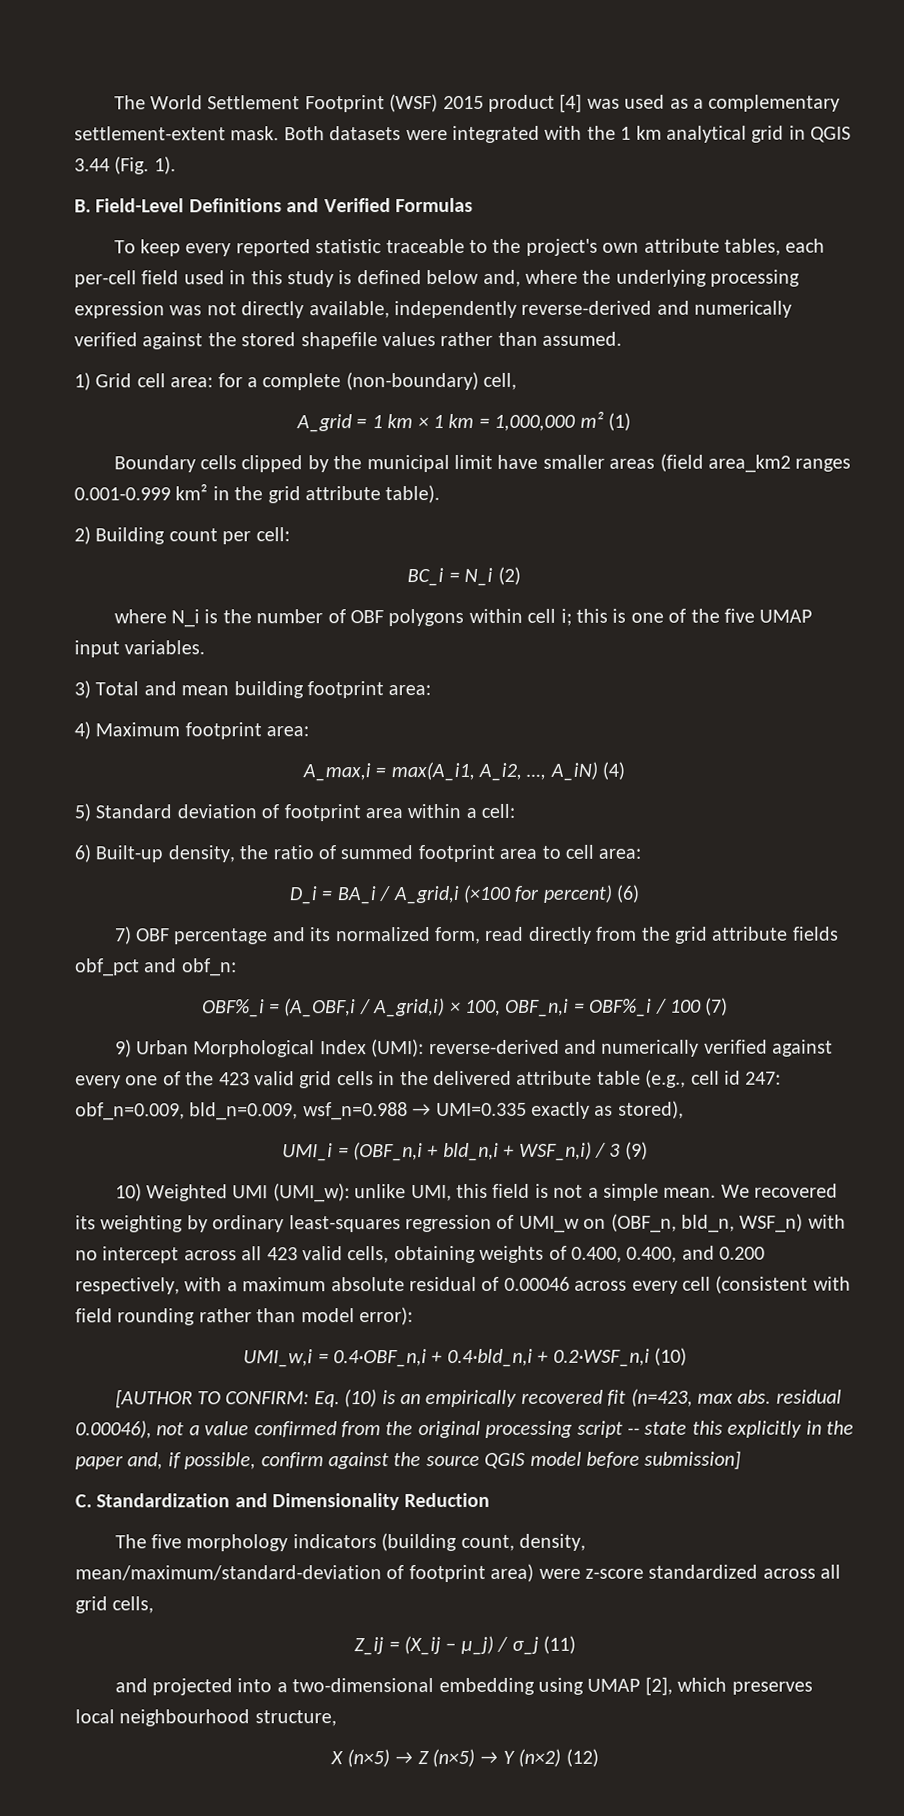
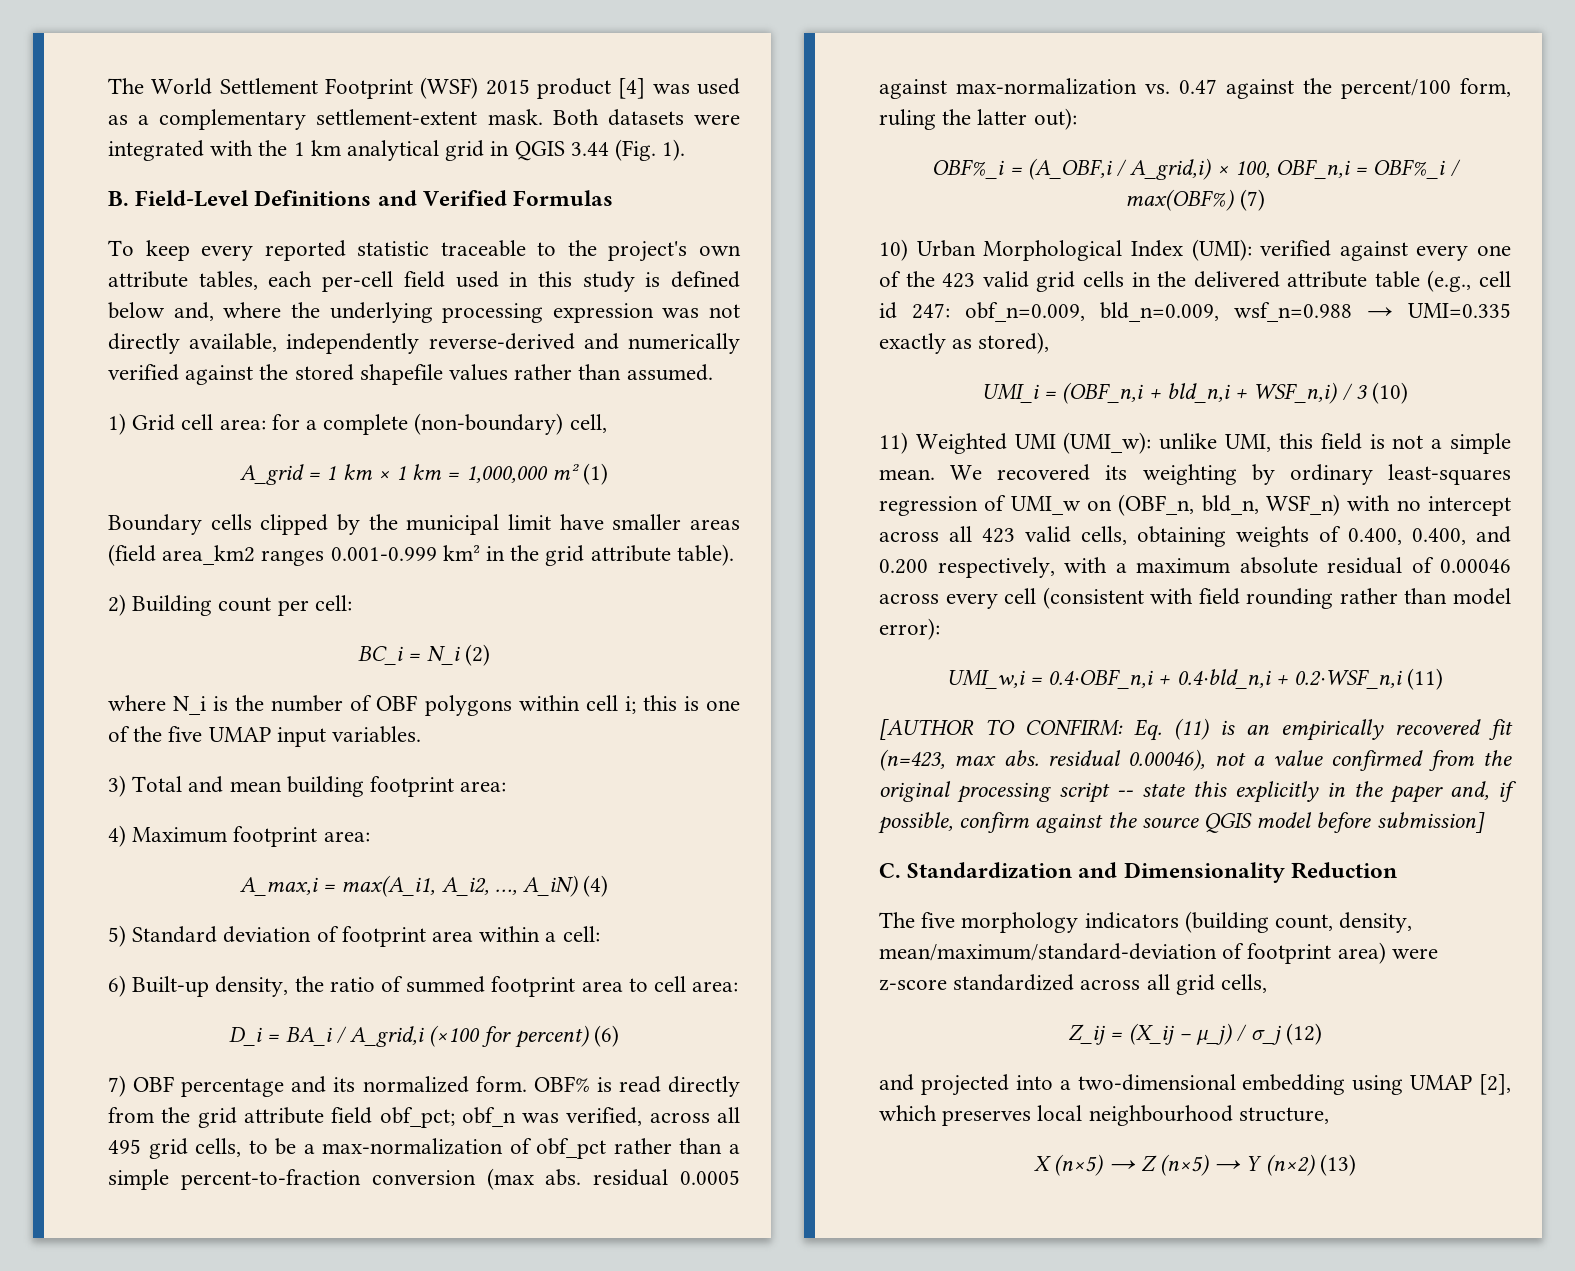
[435,926,482,945] form, -> [475,1076,612,1092] form. OBF% is
[792,926,839,941] [75,958,237,977] fields obf_pct and obf_n: -> [331,1107,740,1128] [108,1138,740,1159] [108,1168,740,1190] [879,78,1511,99] [879,108,1077,130] field obf_pct; obf_n was verified, across all 495 grid cells, to be a max-normalization of obf_pct rather than a simple percent-to-fraction conversion (max abs. residual 0.0005 against max-normalization vs. 0.47 against the percent/100 form, ruling the latter out):
[669,999,702,1013] 100 -> [1125,189,1235,211] max(OBF%)
[114,1039,132,1058] 9) -> [879,239,908,261] 10)
[428,1039,700,1057] reverse-derived and numerically -> (1252, 250) none
[624,1141,648,1160] [114,1183,142,1202] (9) // 10) -> [1371,382,1408,404] [879,432,908,454] (10) // 11)
[653,1347,687,1366] (10) -> [1407,668,1444,690] (11)
[344,1389,378,1408] (10) -> [1174,718,1209,740] (11)
[542,1635,576,1654] (11) -> [1285,1023,1322,1045] (12)
[565,1748,599,1767] (12) -> [1319,1154,1356,1176] (13)

